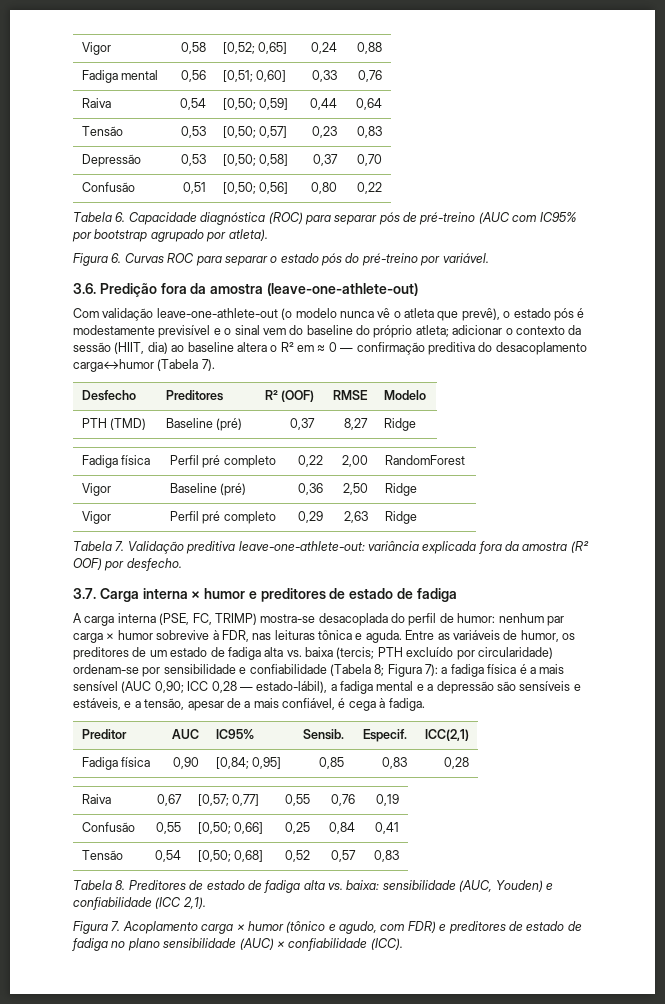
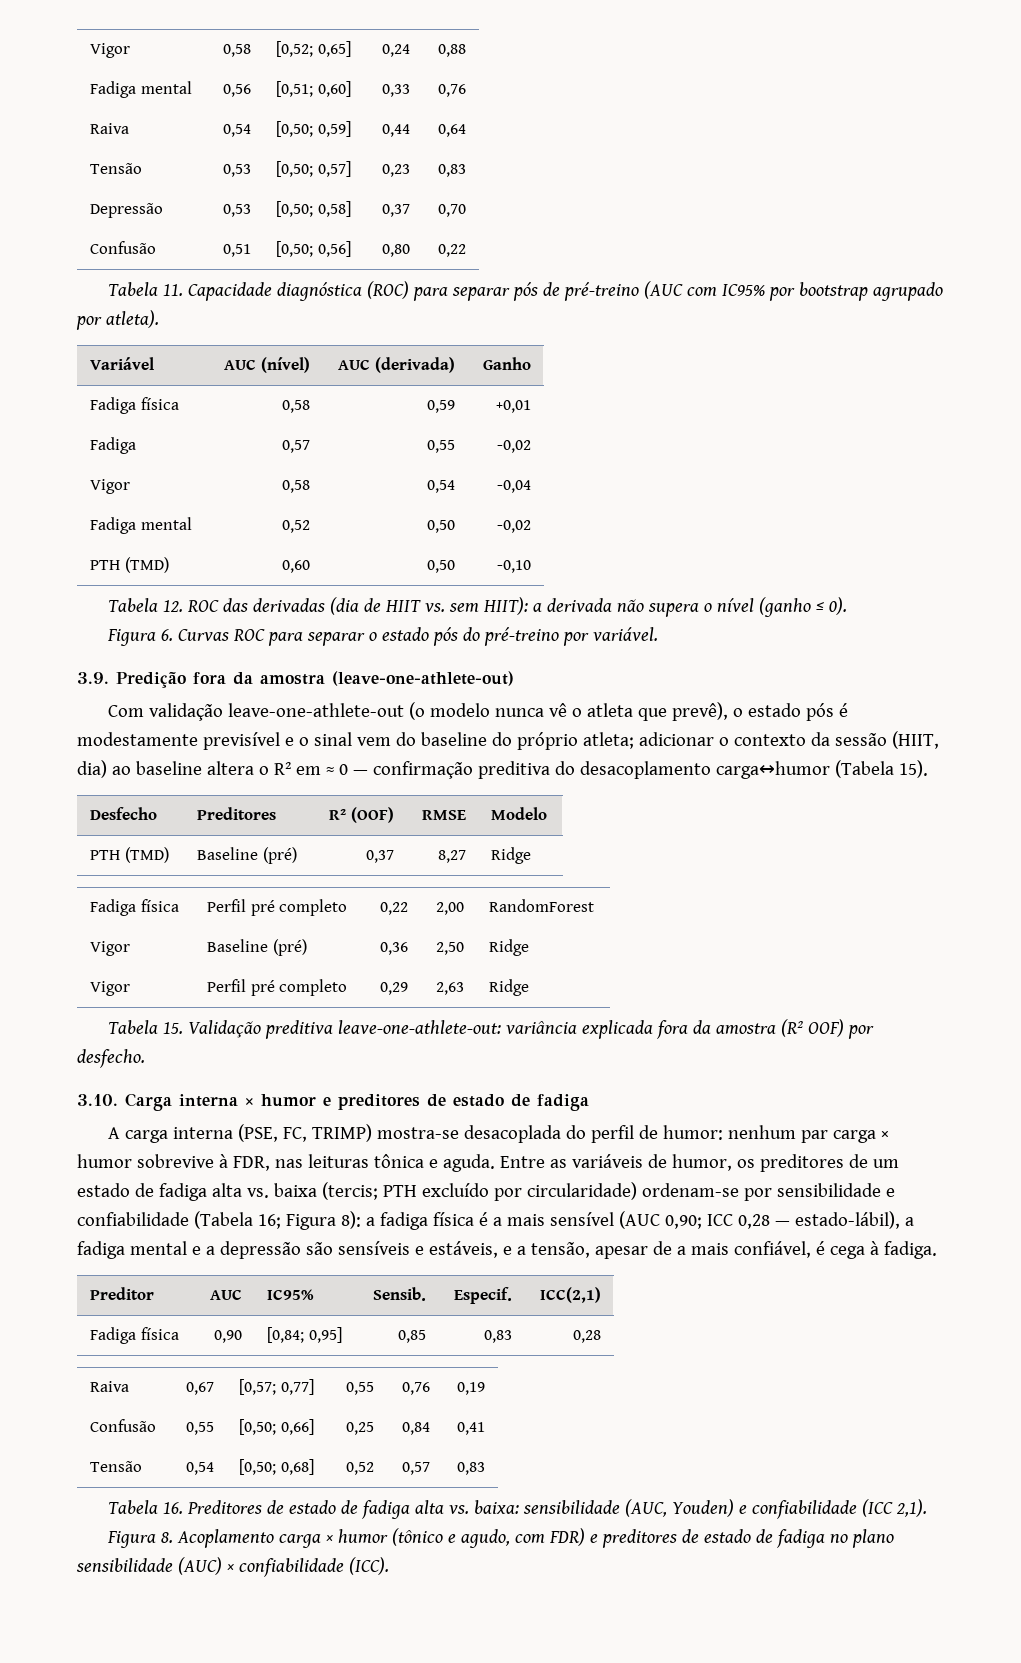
[115,212,126,222] 6. -> [163,284,184,296] 11.
(268, 235) none -> [90,357,155,370] [224,357,310,373] [338,357,455,373] [482,357,531,370] [90,397,179,414] [281,400,310,413] [426,400,455,413] [495,400,531,413] [90,437,137,454] [281,440,310,453] [426,440,455,453] [496,440,531,453] [90,479,131,494] [281,480,310,493] [426,480,455,493] [496,480,531,493] [90,517,192,534] [281,520,310,533] [426,520,455,533] [496,520,531,533] [90,557,169,573] [281,560,310,573] [426,560,455,573] [496,560,531,573] [108,597,847,617] // Variável | AUC (nível) | AUC (derivada) | Ganho // Fadiga física | 0,58 | 0,59 | +0,01 // Fadiga | 0,57 | 0,55 | -0,02 // Vigor | 0,58 | 0,54 | -0,04 // Fadiga mental | 0,52 | 0,50 | -0,02 // PTH (TMD) | 0,60 | 0,50 | -0,10 // Tabela 12. ROC das derivadas (dia de HIIT vs. sem HIIT): a derivada não supera o nível (ganho ≤ 0).
[73,283,96,294] 3.6. -> [77,672,109,684] 3.9.
[201,359,215,371] 7). -> [898,760,928,778] 15).
[115,541,125,551] 7. -> [163,1022,184,1034] 15.
[73,588,96,599] 3.7. -> [77,1094,118,1106] 3.10.
[374,664,438,677] 8; Figura 7): -> [257,1211,361,1230] 16; Figura 8):
[115,880,126,890] 8. -> [163,1502,184,1514] 16.
[111,921,121,931] 7. -> [161,1532,174,1543] 8.

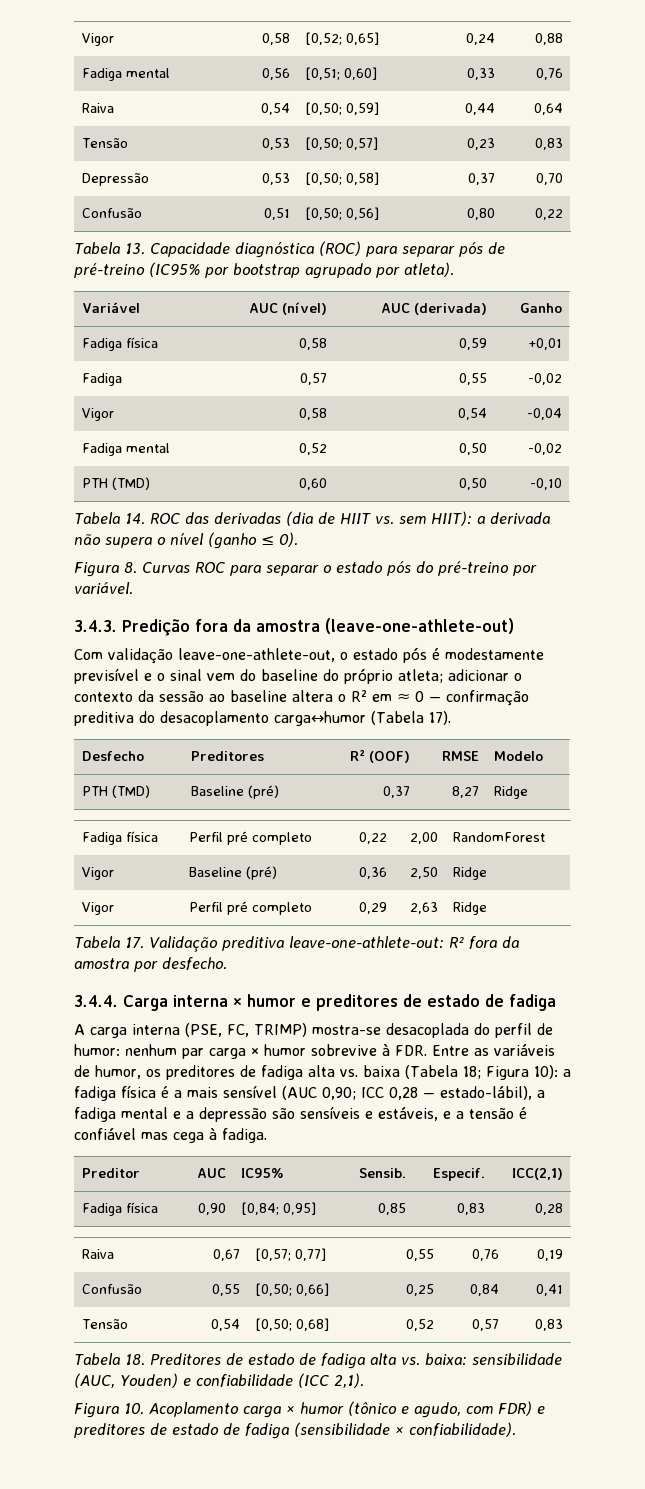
[163,284,184,296] 11. -> [124,243,145,255] 13.
[643,281,765,299] (AUC com IC95% -> [149,262,200,277] (IC95%
[163,600,184,612] 12. -> [124,513,145,525] 14.
[161,629,174,641] 6. -> [124,562,137,574] 8.
[77,672,109,684] 3.9. -> [74,620,117,632] 3.4.3.
[228,702,728,721] leave-one-athlete-out (o modelo nunca vê o atleta que prevê), -> [178,648,335,662] leave-one-athlete-out,
[891,731,939,749] [77,760,107,778] (HIIT, dia) -> (204, 696) none
[898,760,928,778] 15). -> [428,711,451,725] 17).
[163,1022,184,1034] 15. -> [124,937,144,949] 17.
[506,1019,844,1039] variância explicada fora da amostra (R² OOF) -> [448,936,519,949] [74,958,129,969] R² fora da amostra
[77,1094,118,1106] 3.10. -> [74,995,118,1007] 3.4.4.
[232,1154,495,1172] FDR, nas leituras tônica e aguda. -> [395,1045,427,1056] FDR.
[872,1159,899,1168] [77,1183,154,1197] um estado de -> (256, 1071) none
[321,1182,895,1201] [77,1211,361,1230] (tercis; PTH excluído por circularidade) ordenam-se por sensibilidade e confiabilidade (Tabela 16; Figura 8): -> [405,1065,558,1080] (Tabela 18; Figura 10):
[530,1241,825,1259] tensão, apesar de a mais confiável, é -> [469,1107,527,1119] [74,1128,168,1140] tensão é confiável mas
[163,1502,184,1514] 16. -> [124,1354,145,1366] 18.
[161,1532,174,1543] 8. -> [124,1403,144,1415] 10.
[829,1529,894,1548] [76,1557,389,1577] no plano sensibilidade (AUC) × confiabilidade (ICC). -> [294,1422,516,1437] (sensibilidade × confiabilidade).

